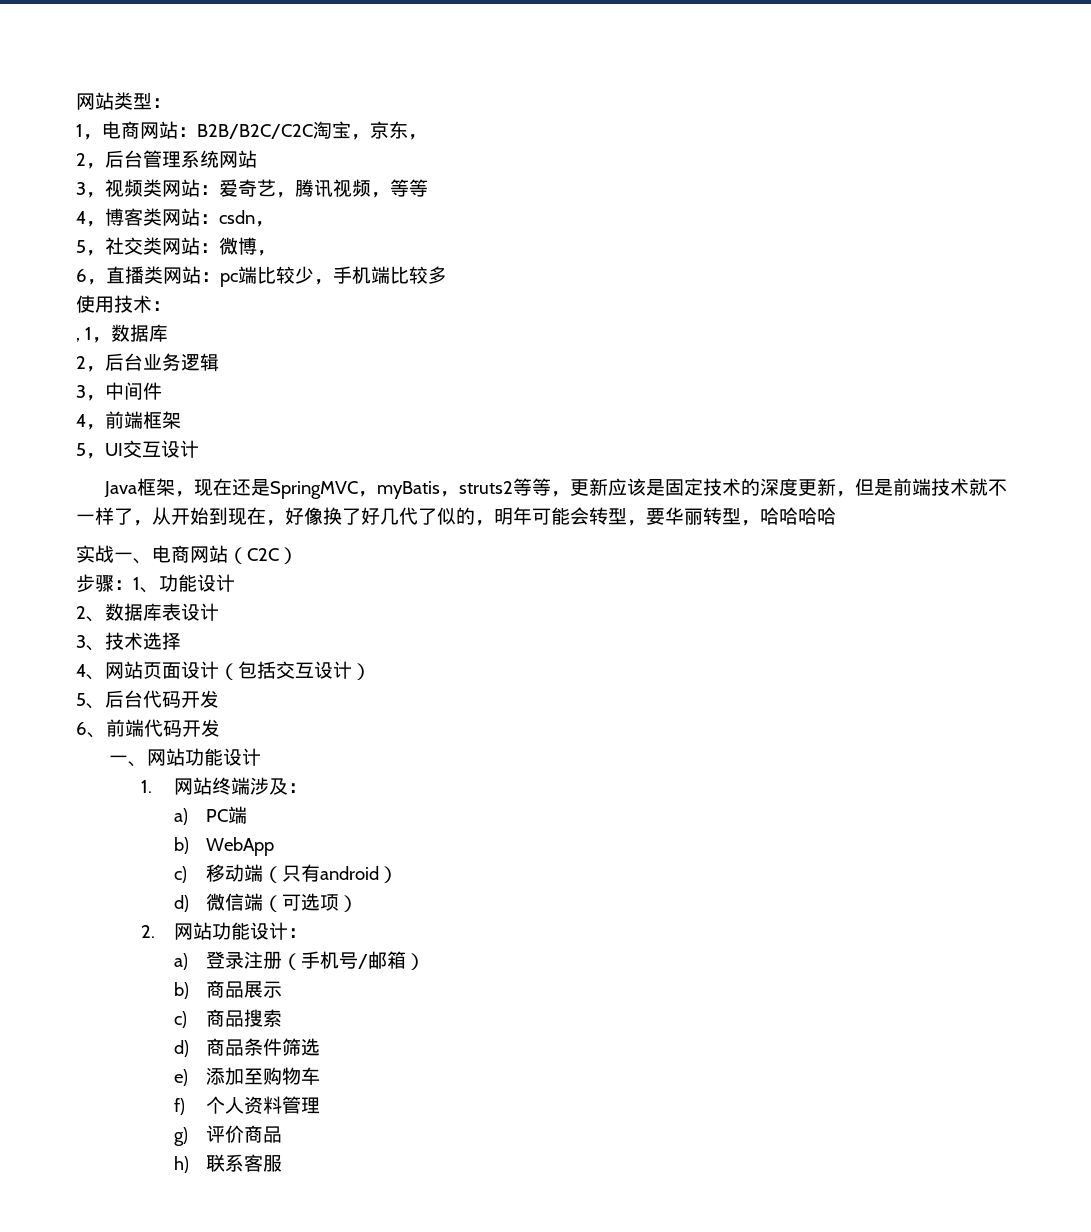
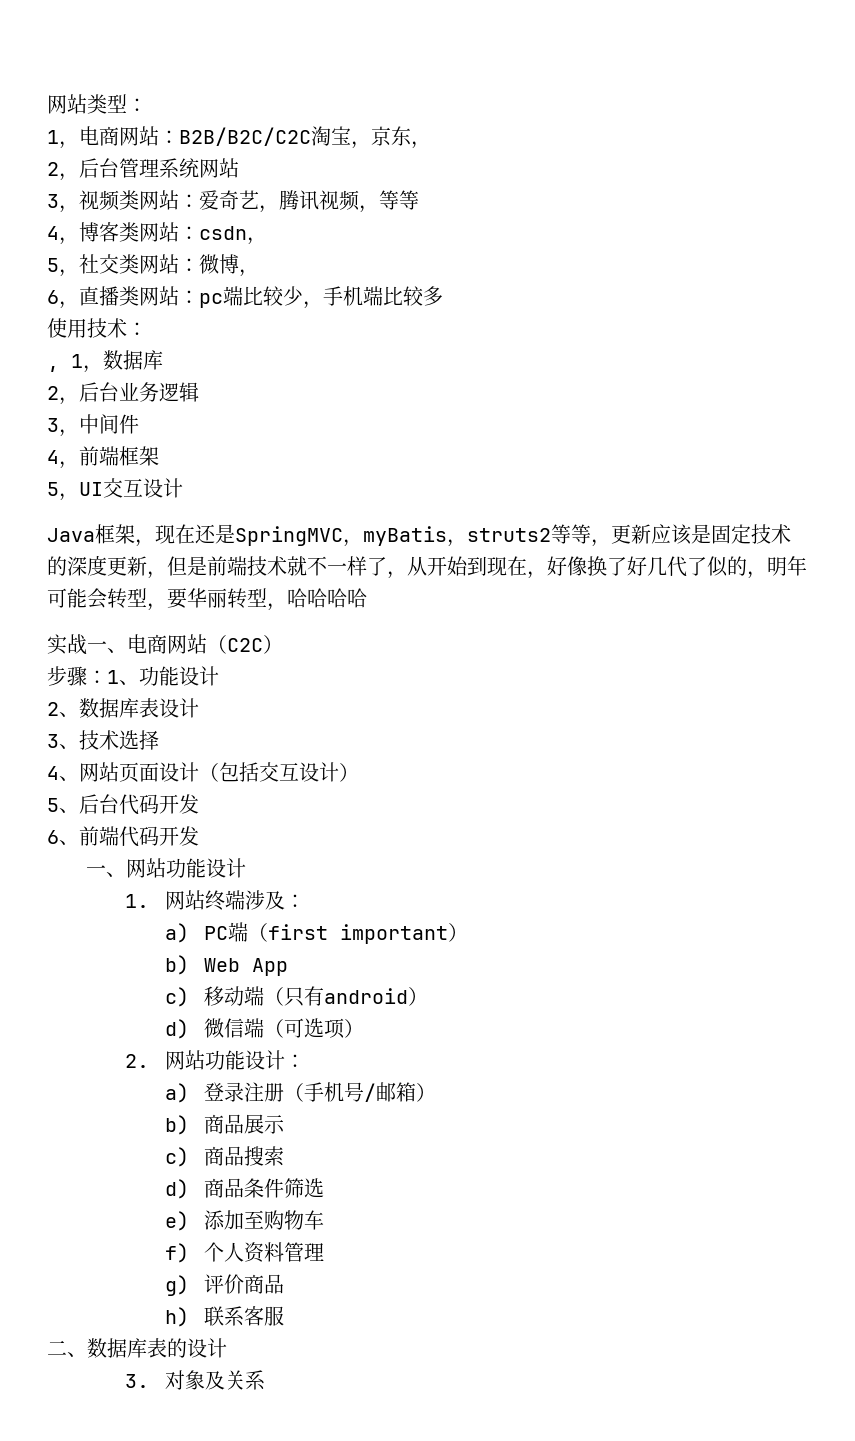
[173,837,275,856] // b) WebApp -> [247,923,468,944] [164,955,288,976] （first important） // b) Web App
(283, 1163) none -> [47,1338,227,1358] [125,1370,265,1390] // 二、数据库表的设计 // 3.对象及关系

